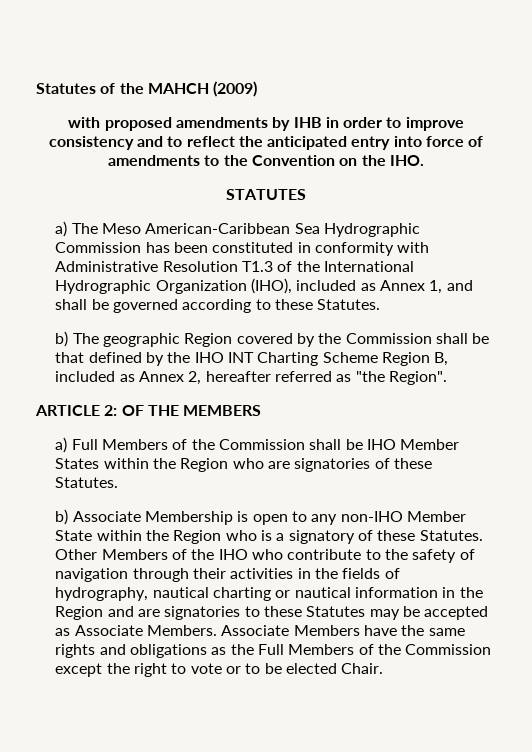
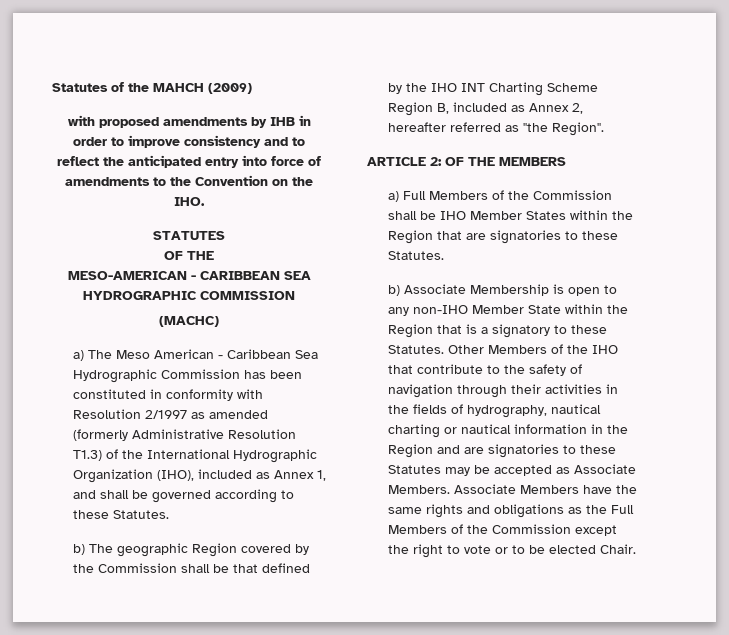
(306, 194) none -> [164,251,214,260] [67,271,311,280] [83,291,295,300] [159,316,219,327] // OF THE // MESO-AMERICAN - CARIBBEAN SEA HYDROGRAPHIC COMMISSION // (MACHC)
[145,223,291,234] American-Caribbean -> [153,349,291,359] American - Caribbean
(430, 247) none -> [72,409,268,419] [72,429,128,441] Resolution 2/1997 as amended (formerly
[242,261,274,272] T1.3 -> [72,450,102,461] T1.3)
[232,458,390,472] who are signatories of -> [436,230,578,244] that are signatories to
[225,530,257,541] who -> [436,325,462,334] that
[357,530,373,541] of -> [553,325,567,334] to
[251,549,283,560] who -> [387,365,413,374] that

